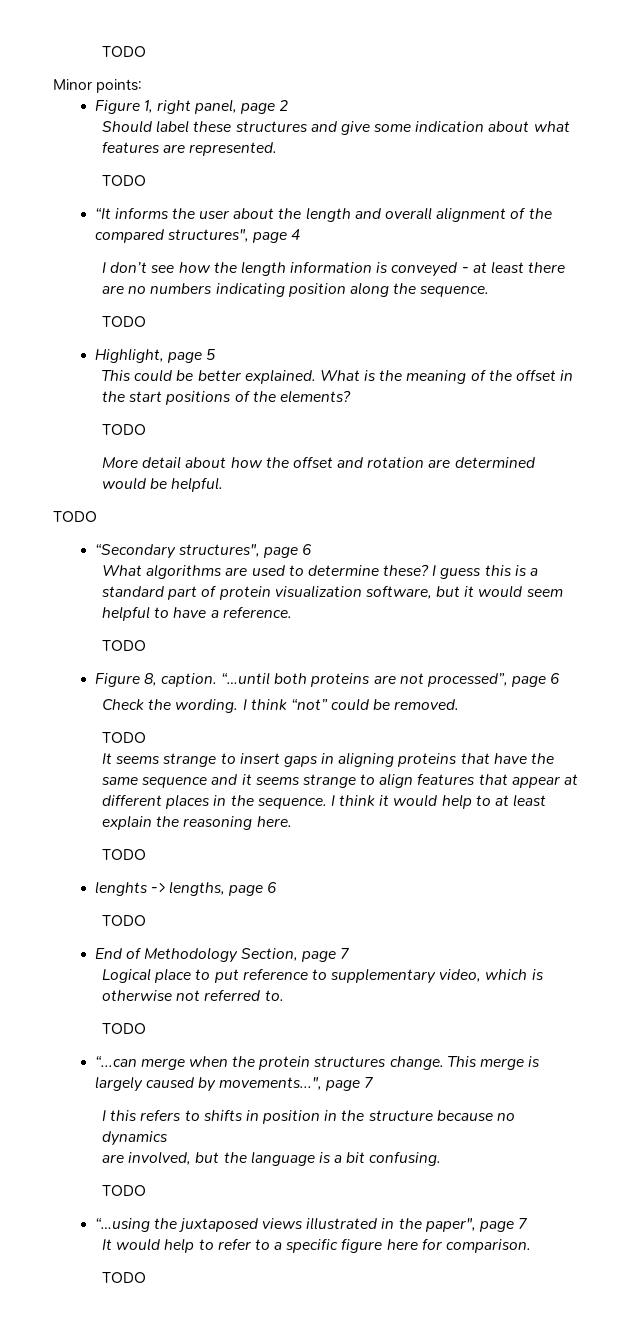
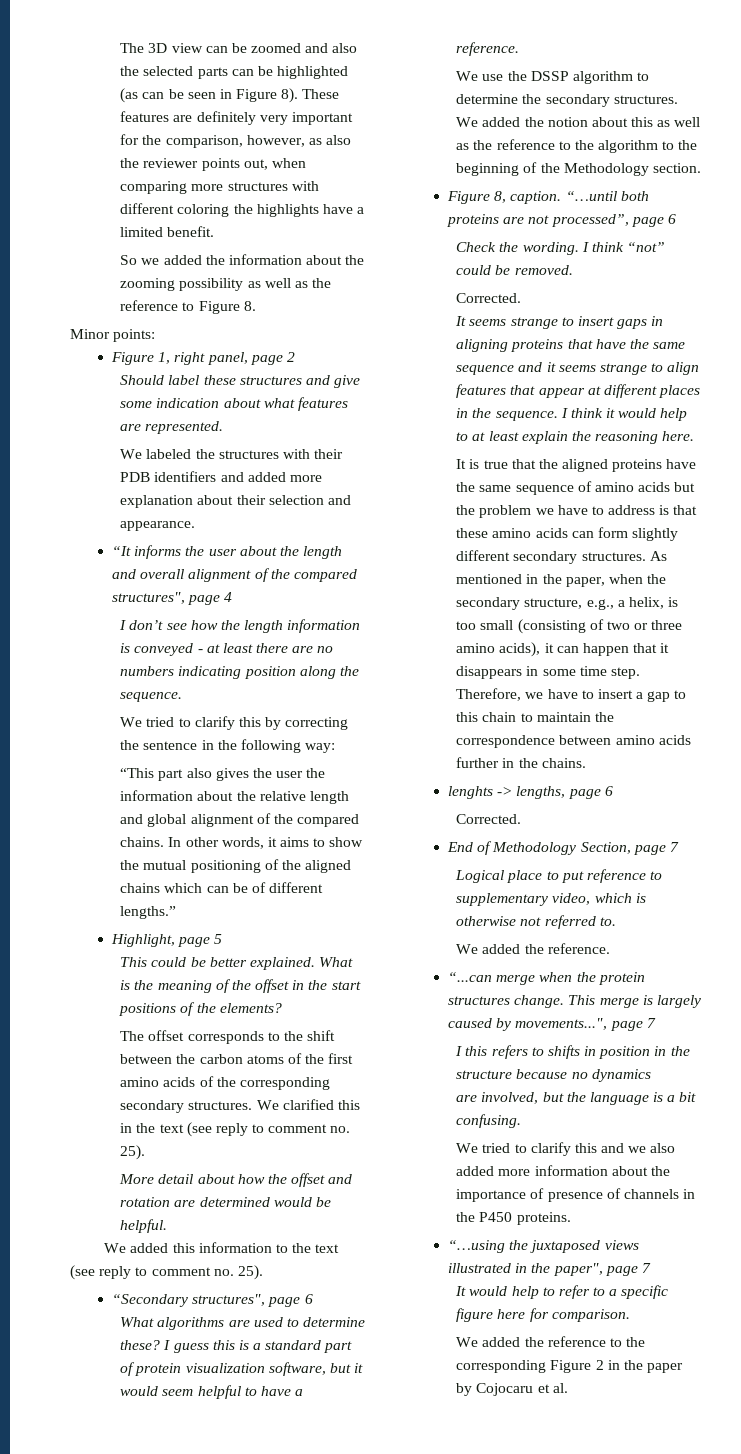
[101,46,146,57] TODO -> [120,43,358,53] [120,66,349,79] [120,88,340,103] [120,111,353,125] [120,134,352,148] [120,158,306,171] [120,181,319,194] [120,203,365,217] [120,226,215,237] [120,254,365,265] [120,278,332,291] [120,300,256,314] The 3D view can be zoomed and also the selected parts can be highlighted (as can be seen in Figure 8). These features are definitely very important for the comparison, however, as also the reviewer points out, when comparing more structures with different coloring the highlights have a limited benefit. // So we added the information about the zooming possibility as well as the reference to Figure 8.
[101,175,146,186] TODO -> [120,449,344,459] [120,471,322,482] [120,495,351,508] [120,521,196,531] We labeled the structures with their PDB identifiers and added more explanation about their selection and appearance.
[101,316,146,327] TODO -> [120,716,349,730] [120,739,336,753] [120,768,326,781] [120,790,349,804] [120,813,360,827] [120,837,364,849] [120,859,352,873] [120,882,324,893] [120,906,177,919] We tried to clarify this by correcting the sentence in the following way: // “This part also gives the user the information about the relative length and global alignment of the compared chains. In other words, it aims to show the mutual positioning of the aligned chains which can be of different lengths.”
[101,424,146,435] TODO -> [120,1030,336,1044] [120,1053,354,1064] [120,1076,330,1090] [120,1099,360,1113] [120,1122,351,1137] [120,1145,146,1160] The offset corresponds to the shift between the carbon atoms of the first amino acids of the corresponding secondary structures. We clarified this in the text (see reply to comment no. 25).
[53,511,97,522] TODO -> [104,1242,340,1253] [70,1265,263,1280] We added this information to the text (see reply to comment no. 25).
[101,640,146,651] TODO -> [456,71,650,84] [456,94,678,107] [456,117,701,127] [456,139,698,153] [456,162,701,176] We use the DSSP algorithm to determine the secondary structures. We added the notion about this as well as the reference to the algorithm to the beginning of the Methodology section.
[101,732,146,743] TODO -> [456,293,522,303] Corrected.
[101,849,146,860] TODO -> [456,459,697,472] [456,481,696,495] [456,505,698,518] [456,527,679,541] [456,550,667,564] [456,574,667,587] [456,597,679,610] [456,619,683,634] [456,642,670,657] [456,666,640,679] [456,688,687,702] [456,712,614,722] [456,735,691,748] [456,757,586,768] It is true that the aligned proteins have the same sequence of amino acids but the problem we have to address is that these amino acids can form slightly different secondary structures. As mentioned in the paper, when the secondary structure, e.g., a helix, is too small (consisting of two or three amino acids), it can happen that it disappears in some time step. Therefore, we have to insert a gap to this chain to maintain the correspondence between amino acids further in the chains.
[101,915,146,926] TODO -> [456,814,522,824] Corrected.
[101,1023,146,1034] TODO -> [456,943,610,954] We added the reference.
[101,1185,146,1196] TODO -> [456,1142,676,1156] [456,1165,670,1176] [456,1188,696,1202] [456,1212,571,1225] We tried to clarify this and we also added more information about the importance of presence of channels in the P450 proteins.
[101,1272,146,1283] TODO -> [456,1336,646,1347] [456,1360,684,1373] [456,1383,568,1396] We added the reference to the corresponding Figure 2 in the paper by Cojocaru et al.

